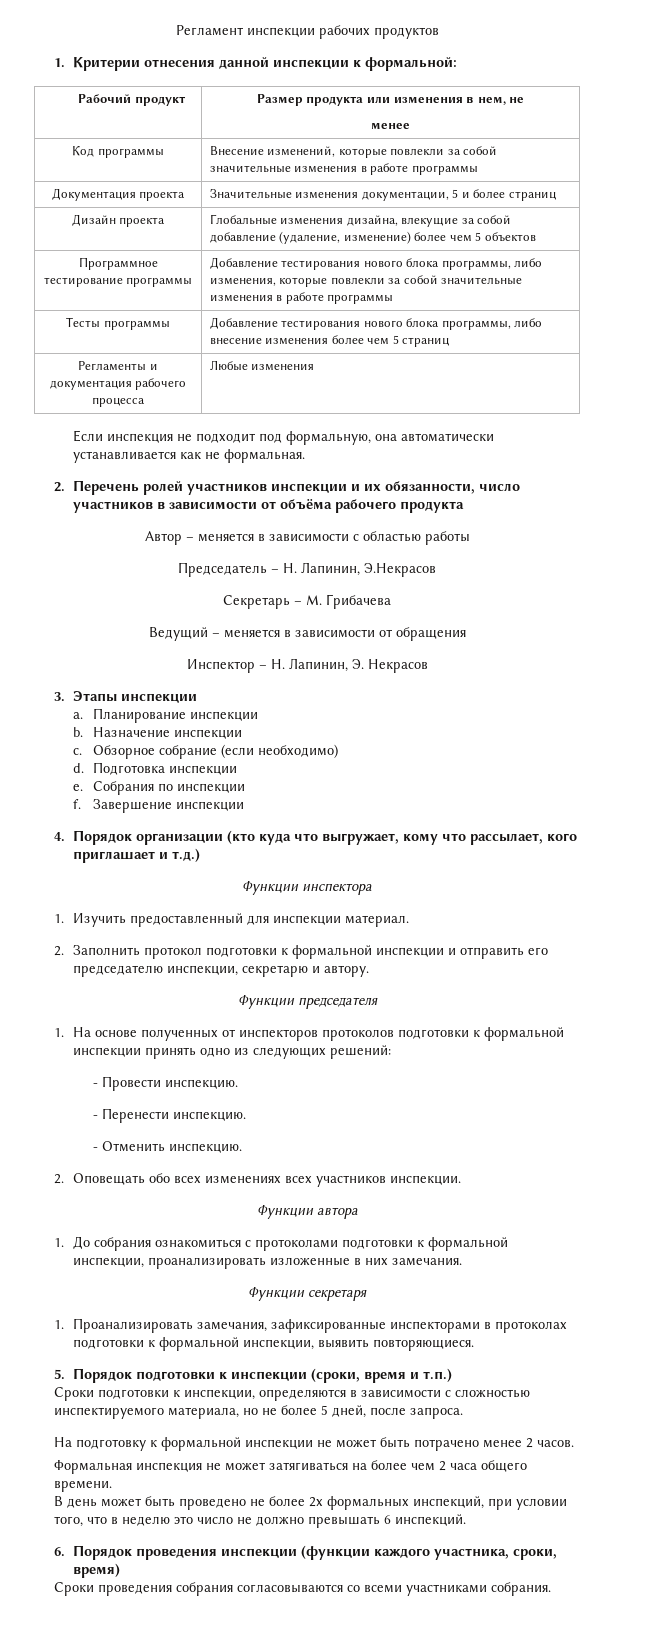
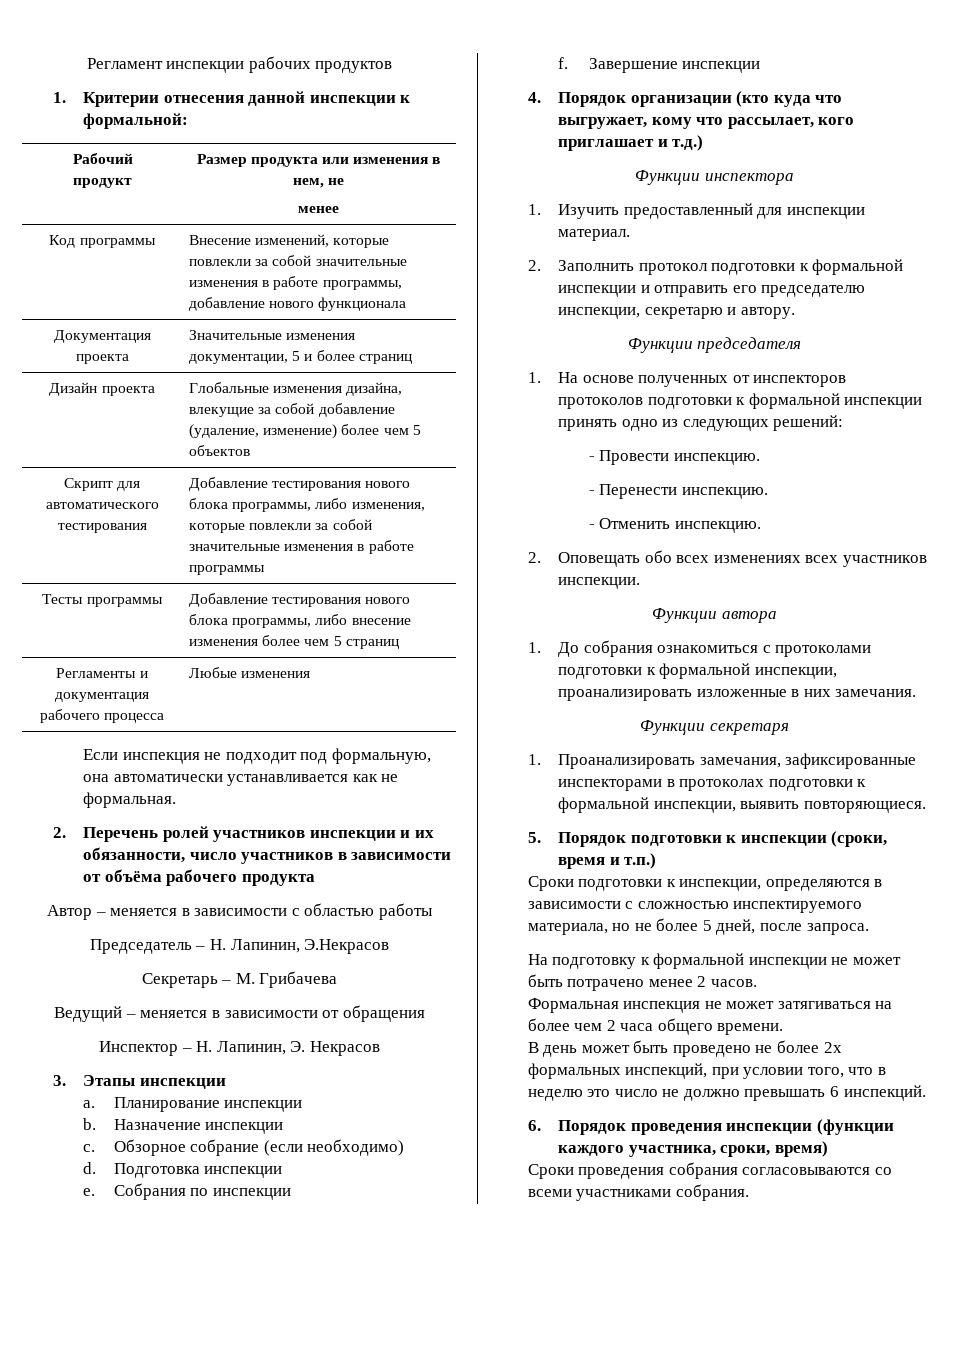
[411,165,478,175] программы -> [322,280,402,290] [189,297,407,311] программы, добавление нового функционала
[78,257,158,270] [43,277,193,287] Программное тестирование программы -> [63,478,141,491] [45,502,159,509] [57,523,147,533] Скрипт для автоматического тестирования

